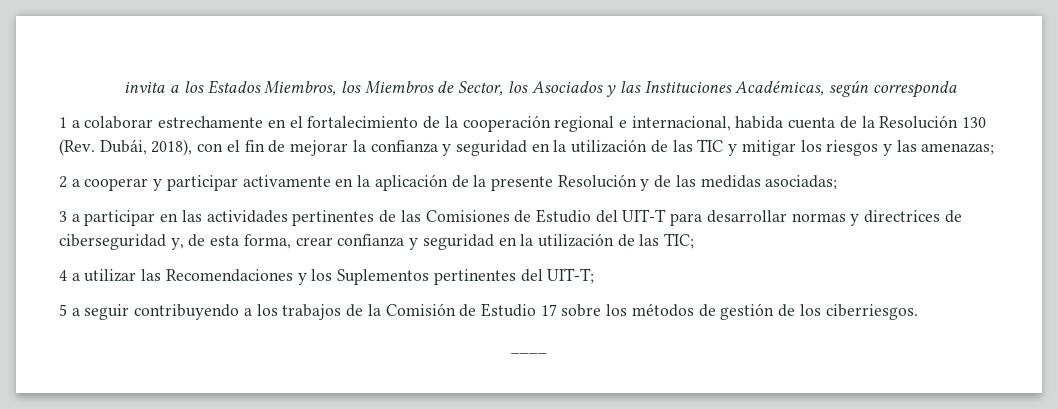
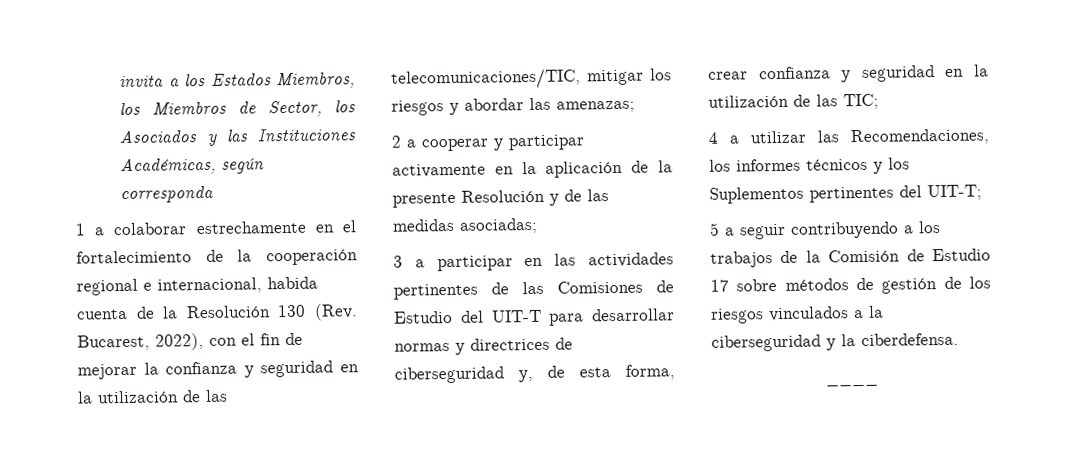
[99,139,193,156] Dubái, 2018), -> [77,333,204,351] Bucarest, 2022),
[697,139,738,156] TIC y -> [391,68,581,90] telecomunicaciones/TIC,
(892, 150) none -> [464,98,524,111] abordar
[165,269,293,282] Recomendaciones -> [850,128,990,146] [709,158,868,172] Recomendaciones, los informes técnicos
[606,304,628,316] los -> (778, 285) none
[825,304,918,320] ciberriesgos. -> [711,305,884,324] [711,332,959,352] riesgos vinculados a la ciberseguridad y la ciberdefensa.

